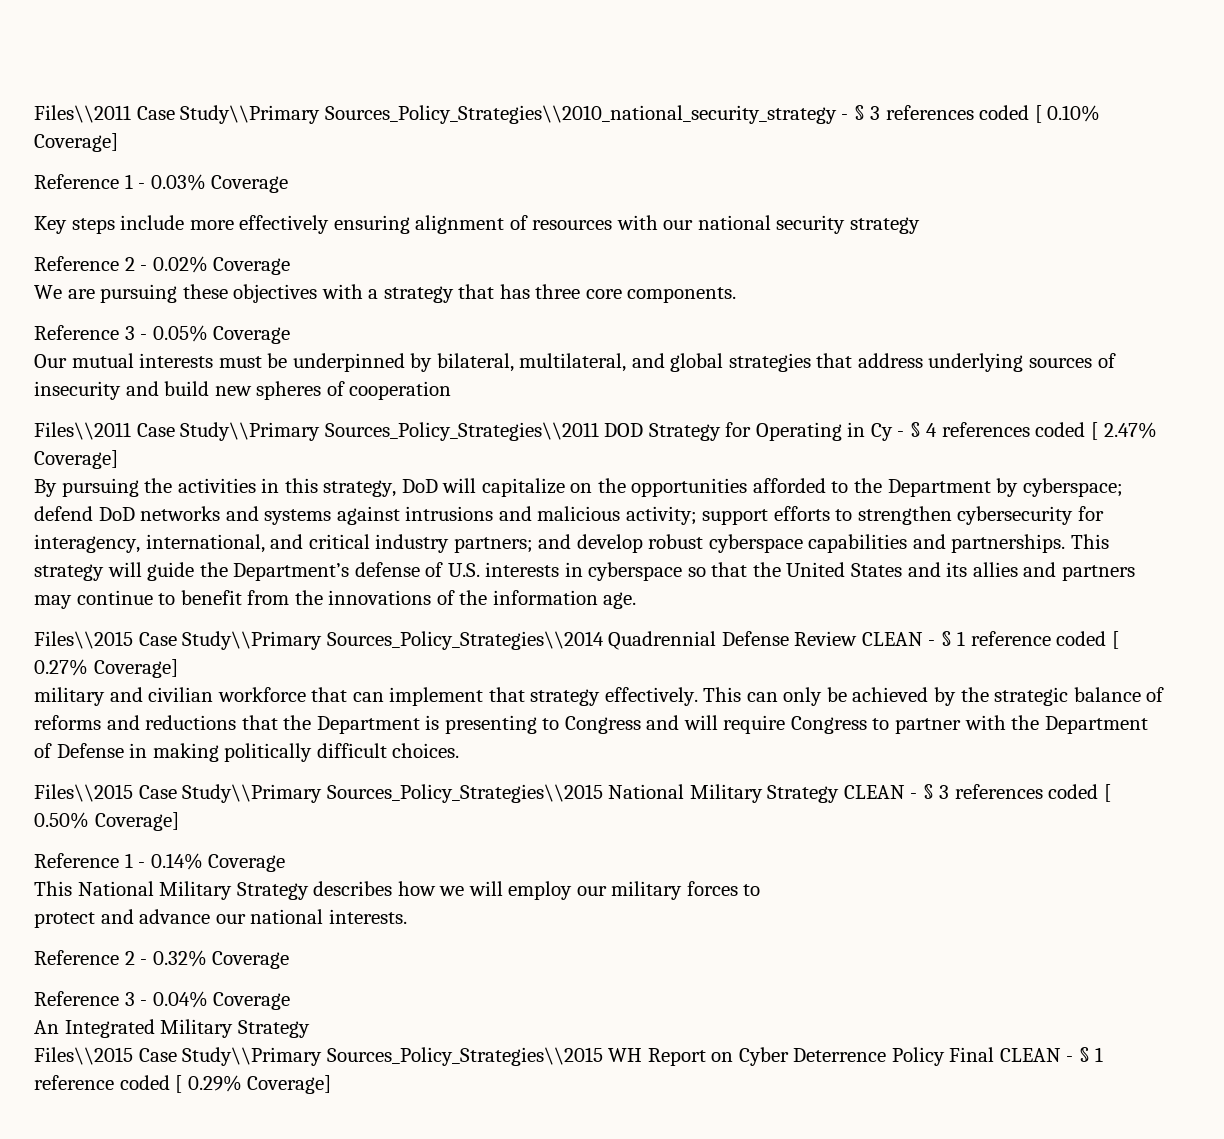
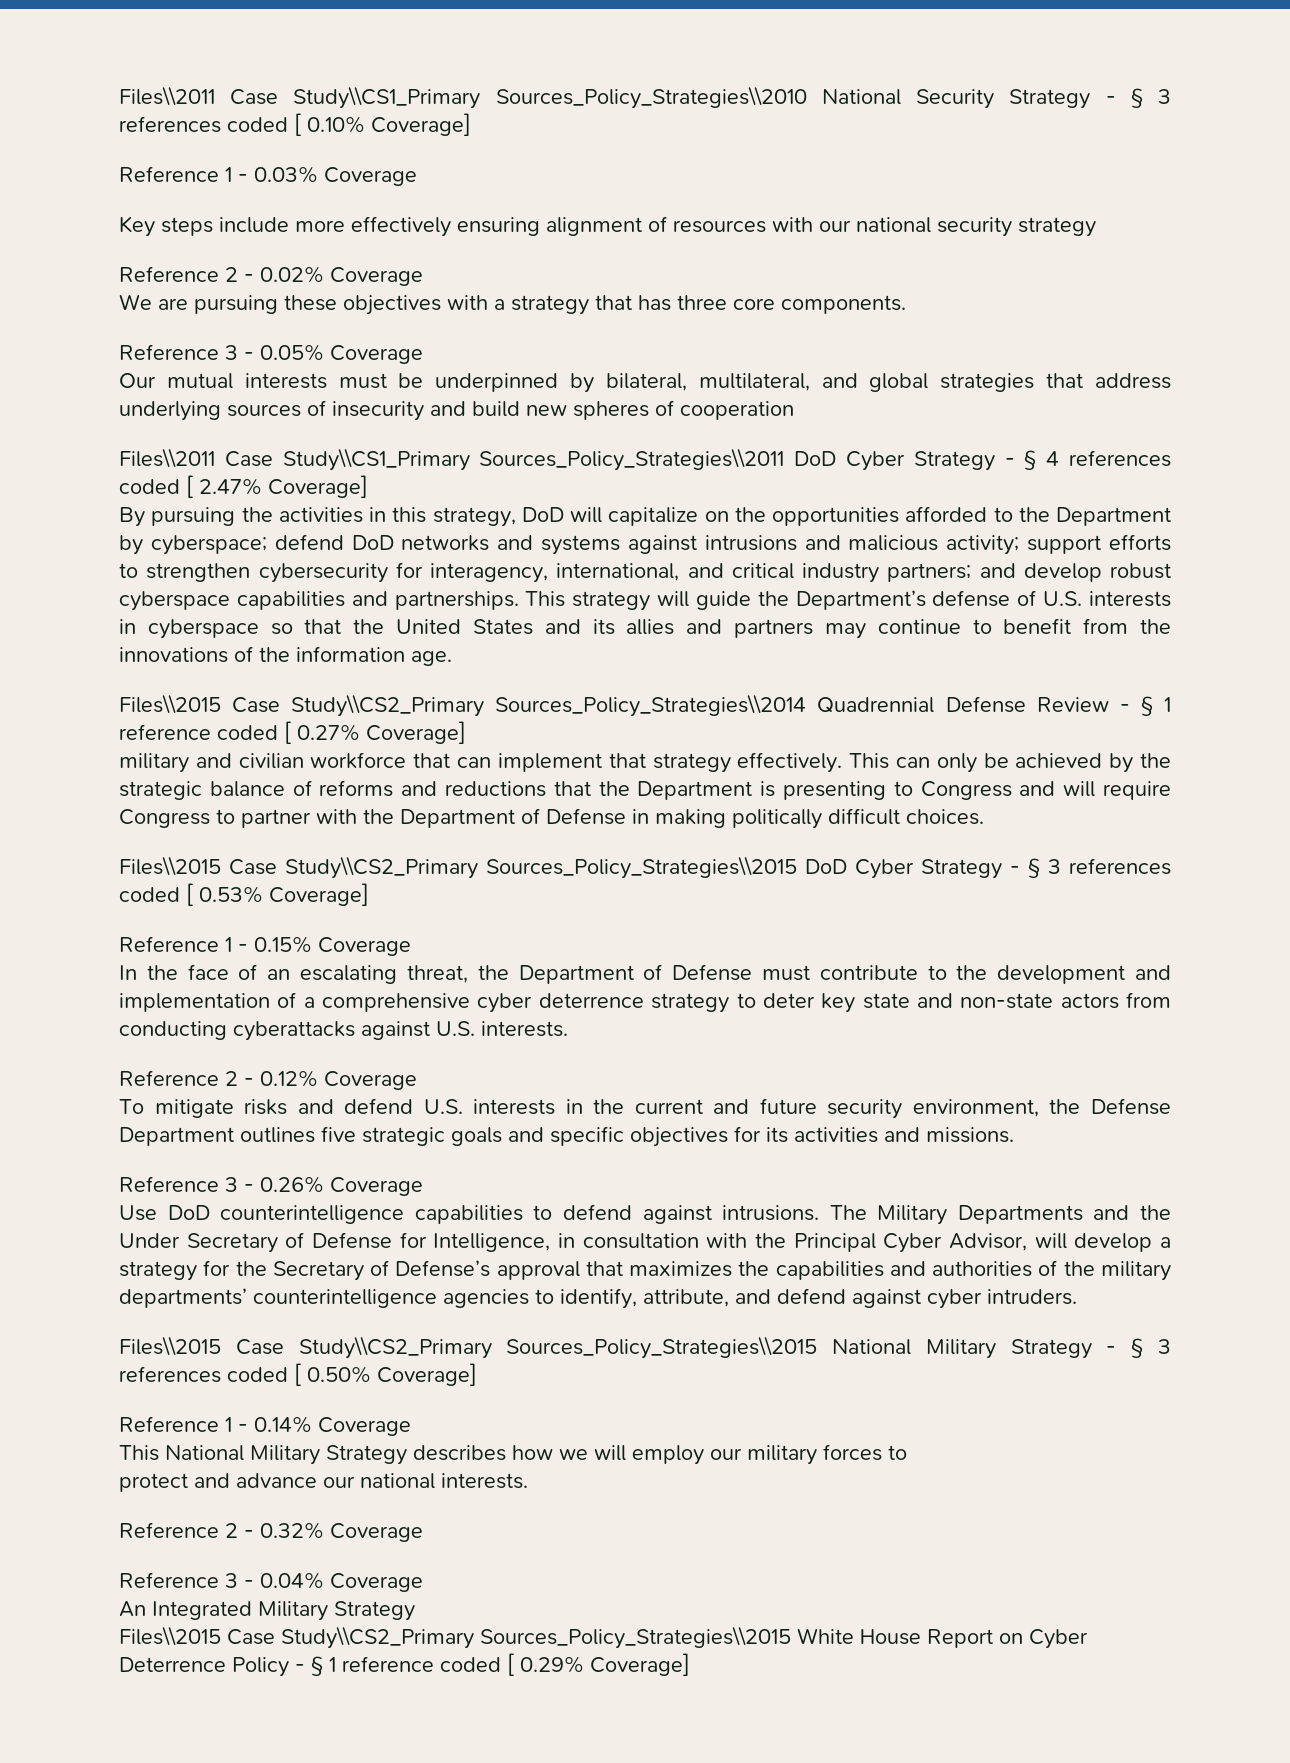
[34,105,837,124] Files\\2011 Case Study\\Primary Sources_Policy_Strategies\\2010_national_security_strategy -> [119,86,1091,109] Files\\2011 Case Study\\CS1_Primary Sources_Policy_Strategies\\2010 National Security Strategy
[180,422,893,441] Study\\Primary Sources_Policy_Strategies\\2011 DOD Strategy for Operating in Cy -> [282,448,995,471] Study\\CS1_Primary Sources_Policy_Strategies\\2011 DoD Cyber Strategy
[182,631,323,650] Study\\Primary -> [291,694,485,717] Study\\CS2_Primary
[861,632,923,646] CLEAN -> (1109, 704) none
[182,784,323,803] Study\\Primary -> [285,856,1171,879] [119,883,369,906] [119,936,411,956] [119,964,1171,984] [119,992,1172,1013] [119,1021,568,1041] [119,1070,417,1090] [119,1098,1171,1119] [119,1126,1014,1147] [119,1176,423,1196] [119,1204,1171,1225] [119,1232,1171,1253] [119,1260,1171,1281] [119,1288,1077,1309] [119,1336,492,1359] Study\\CS2_Primary Sources_Policy_Strategies\\2015 DoD Cyber Strategy - § 3 references coded [ 0.53% Coverage] // Reference 1 - 0.15% Coverage // In the face of an escalating threat, the Department of Defense must contribute to the development and implementation of a comprehensive cyber deterrence strategy to deter key state and non-state actors from conducting cyberattacks against U.S. interests. // Reference 2 - 0.12% Coverage // To mitigate risks and defend U.S. interests in the current and future security environment, the Defense Department outlines five strategic goals and specific objectives for its activities and missions. // Reference 3 - 0.26% Coverage // Use DoD counterintelligence capabilities to defend against intrusions. The Military Departments and the Under Secretary of Defense for Intelligence, in consultation with the Principal Cyber Advisor, will develop a strategy for the Secretary of Defense’s approval that maximizes the capabilities and authorities of the military departments’ counterintelligence agencies to identify, attribute, and defend against cyber intruders. // Files\\2015 Case Study\\CS2_Primary
[843,785,905,799] CLEAN -> (1092, 1349) none
[182,1047,643,1066] Study\\Primary Sources_Policy_Strategies\\2015 WH -> [281,1626,921,1649] Study\\CS2_Primary Sources_Policy_Strategies\\2015 White House
[949,1047,1061,1062] Final CLEAN -> (289, 1667) none

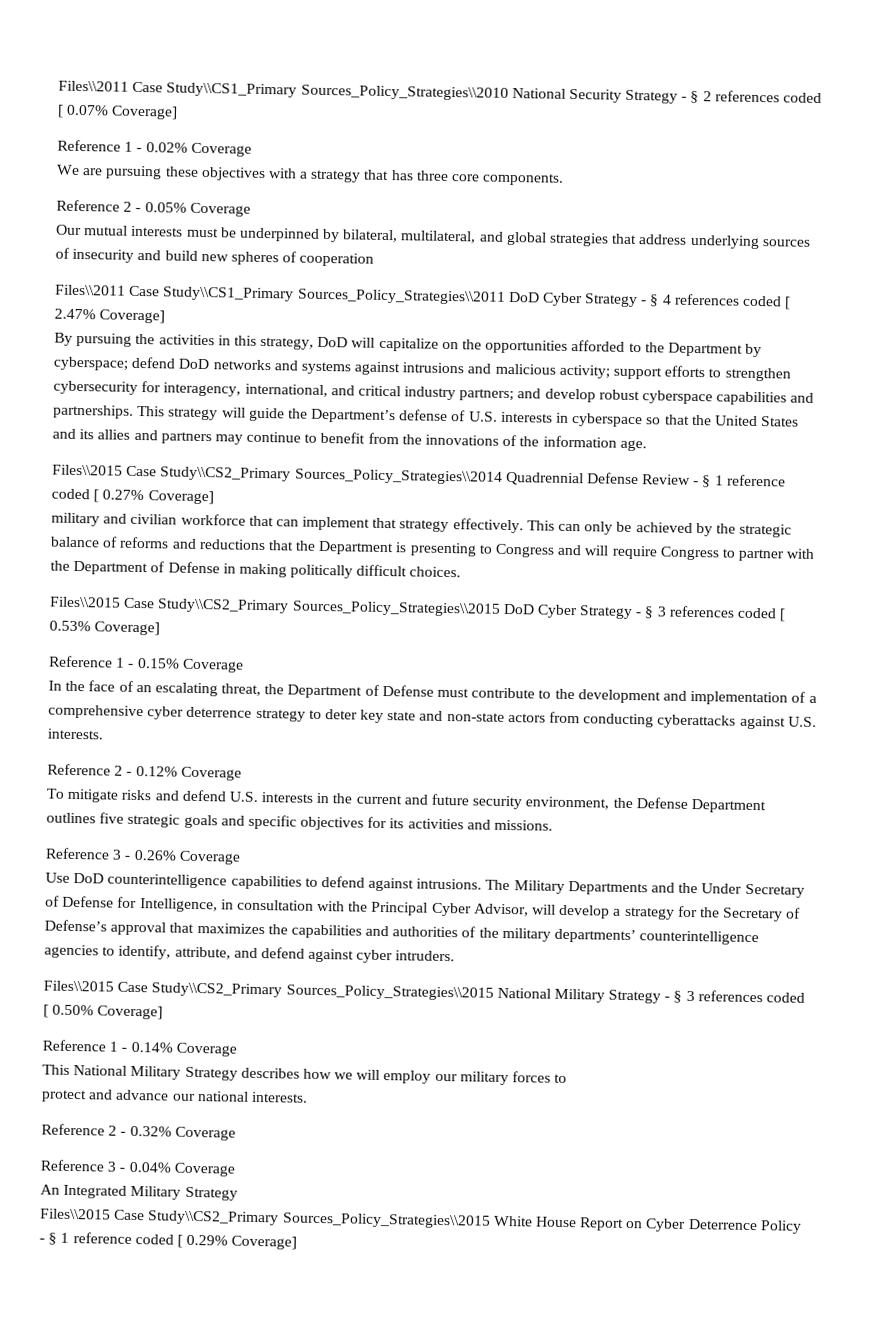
[1157,89,1171,104] [119,113,471,136] [119,166,417,186] [119,216,1096,237] [119,266,254,282] 3 references coded [ 0.10% Coverage] // Reference 1 - 0.03% Coverage // Key steps include more effectively ensuring alignment of resources with our national security strategy // Reference 2 - -> [702,90,823,104] [57,104,179,120] [57,139,143,153] 2 references coded [ 0.07% Coverage] // Reference 1 -
[225,345,238,360] 3 -> [123,201,133,212] 2

